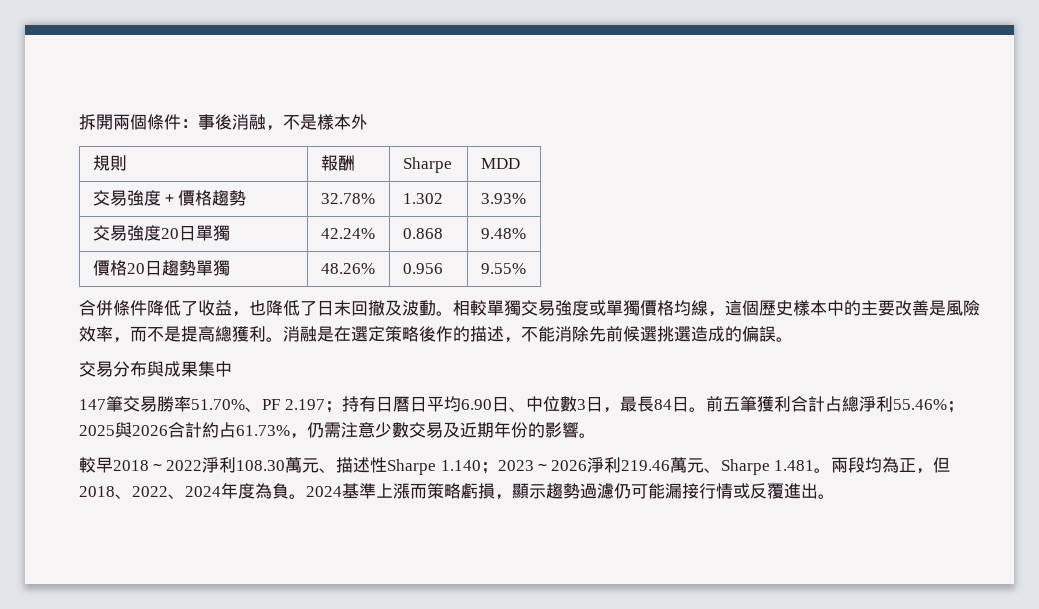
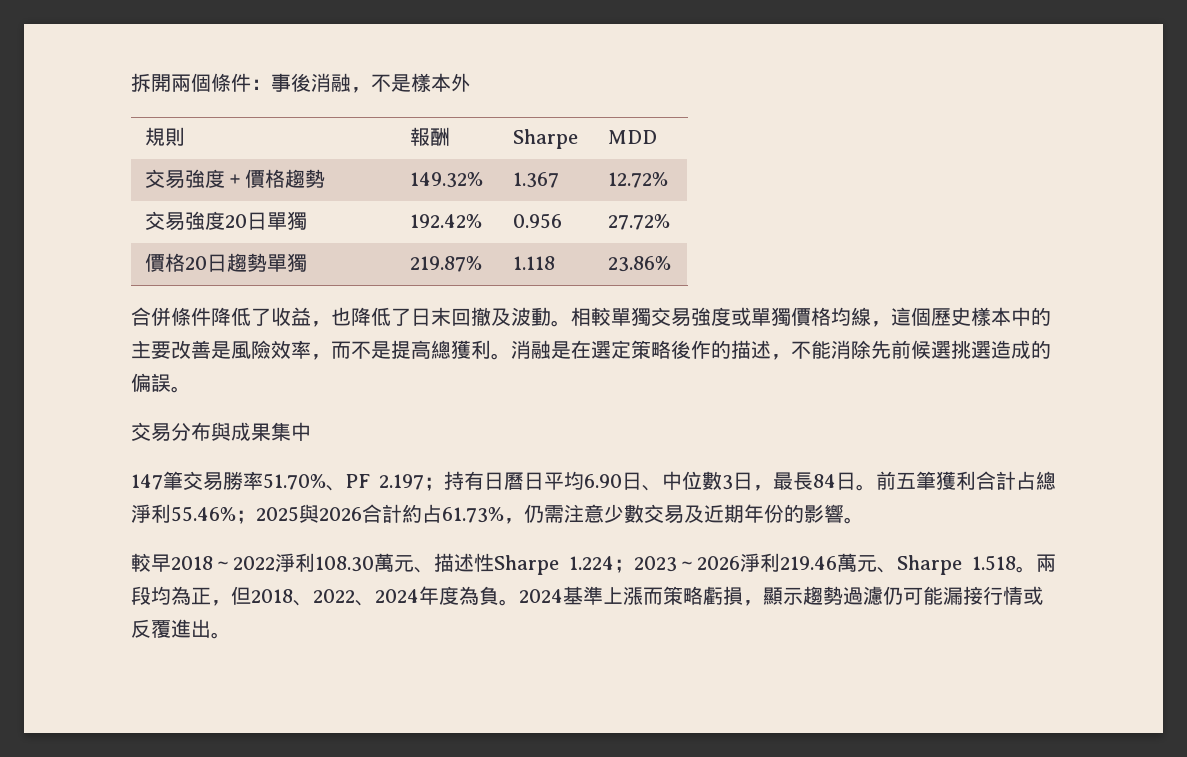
[320,193,375,204] [402,193,443,204] [480,193,526,204] 32.78% | 1.302 | 3.93% -> [410,172,484,188] [513,172,560,188] [608,172,669,188] 149.32% | 1.367 | 12.72%
[320,228,375,239] [402,228,443,239] [480,228,526,239] 42.24% | 0.868 | 9.48% -> [410,214,483,228] [513,213,563,229] [608,214,671,230] 192.42% | 0.956 | 27.72%
[320,263,375,274] [402,263,443,274] [480,263,526,274] 48.26% | 0.956 | 9.55% -> [410,256,483,272] [513,256,556,270] [608,256,672,272] 219.87% | 1.118 | 23.86%
[440,460,481,471] 1.140 -> [569,556,614,570] 1.224
[774,460,815,471] 1.481 -> [972,555,1016,571] 1.518

